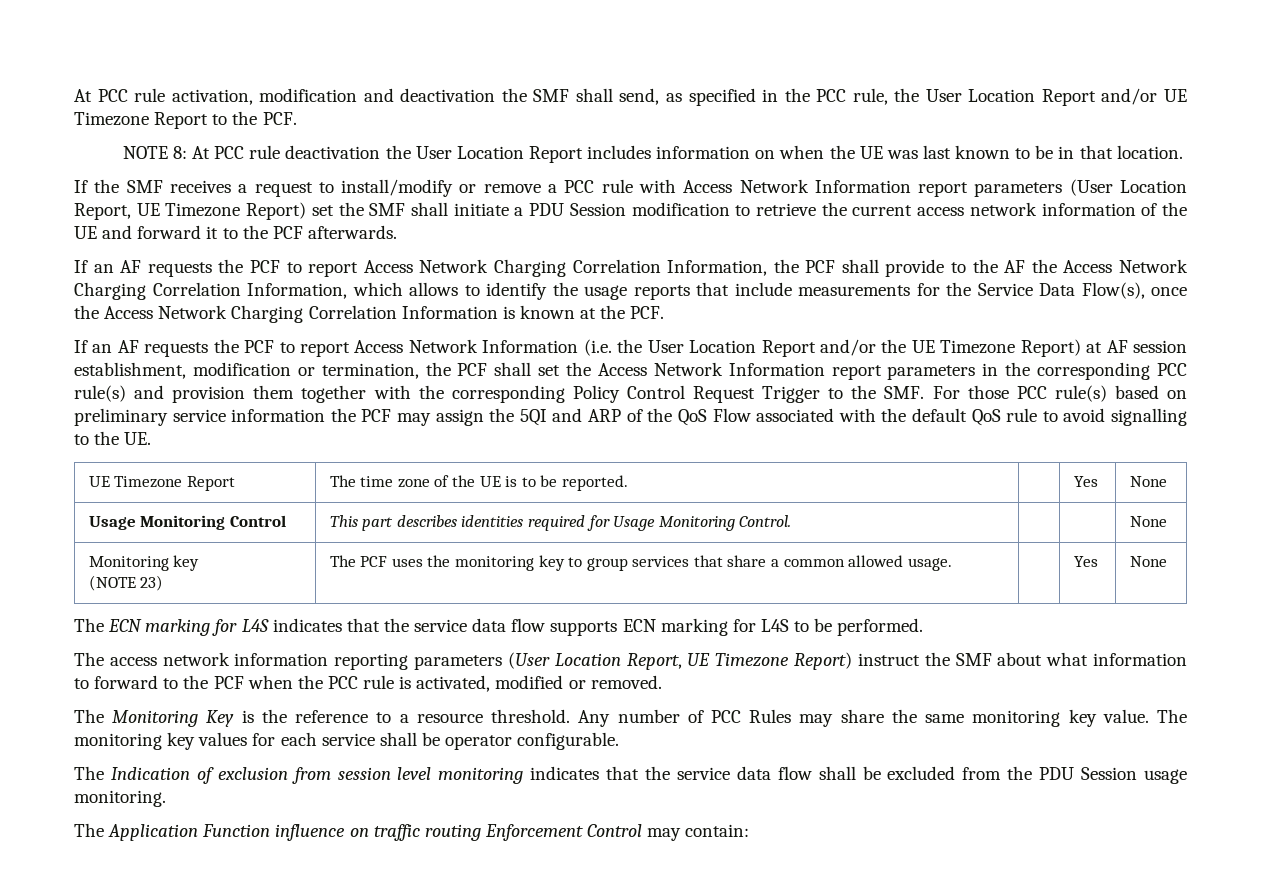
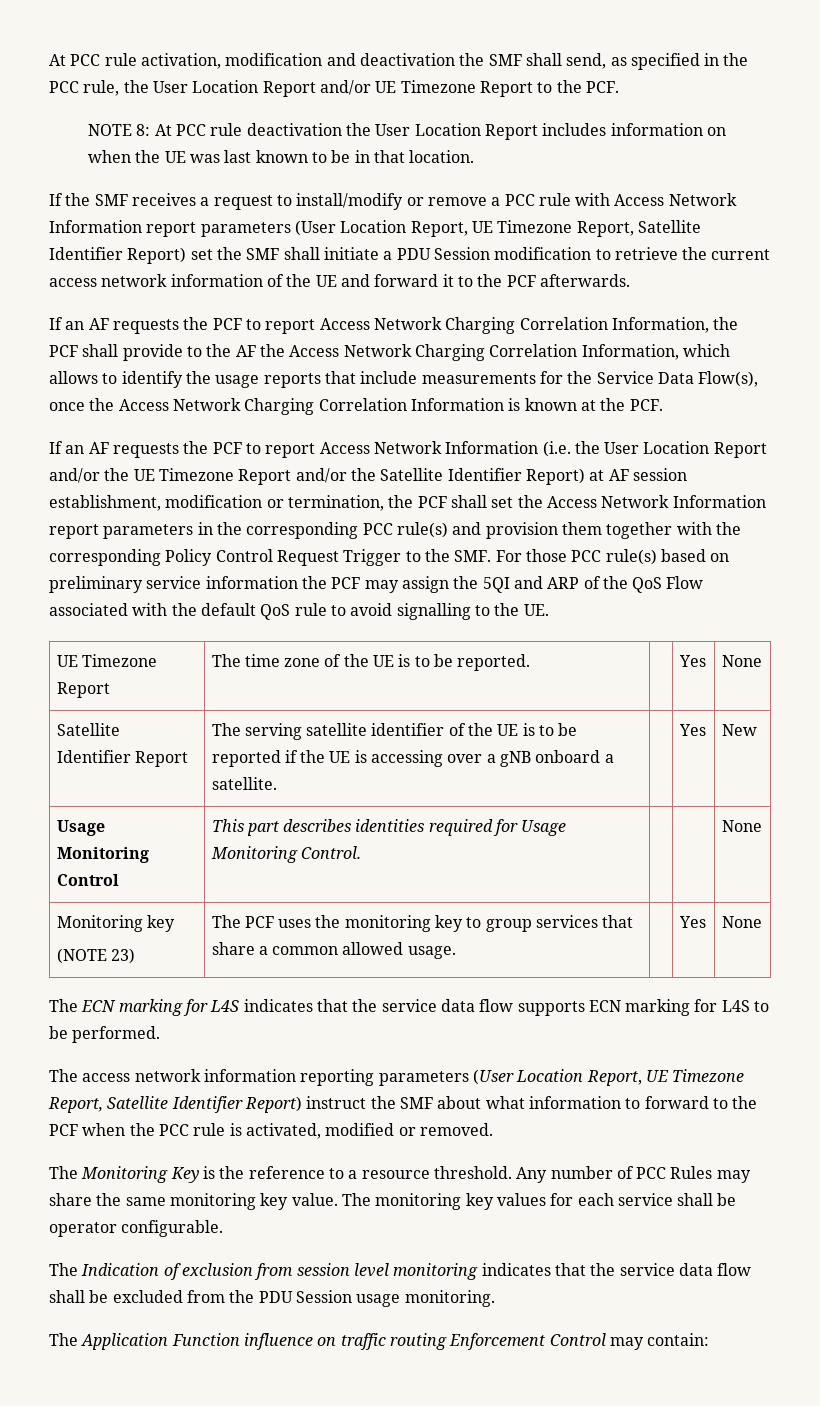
(241, 210) none -> [576,220,701,237] [49,247,123,260] Report, Satellite Identifier
(1016, 347) none -> [238,468,522,485] Report and/or the Satellite Identifier
(1167, 481) none -> [56,723,120,736] [56,750,188,767] [211,723,578,740] [211,750,614,767] [211,777,277,790] [678,724,706,736] [721,724,757,736] // Satellite Identifier Report | The serving satellite identifier of the UE is to be reported if the UE is accessing over a gNB onboard a satellite. | | Yes | New
(790, 660) none -> [48,1096,243,1113] Report, Satellite Identifier

